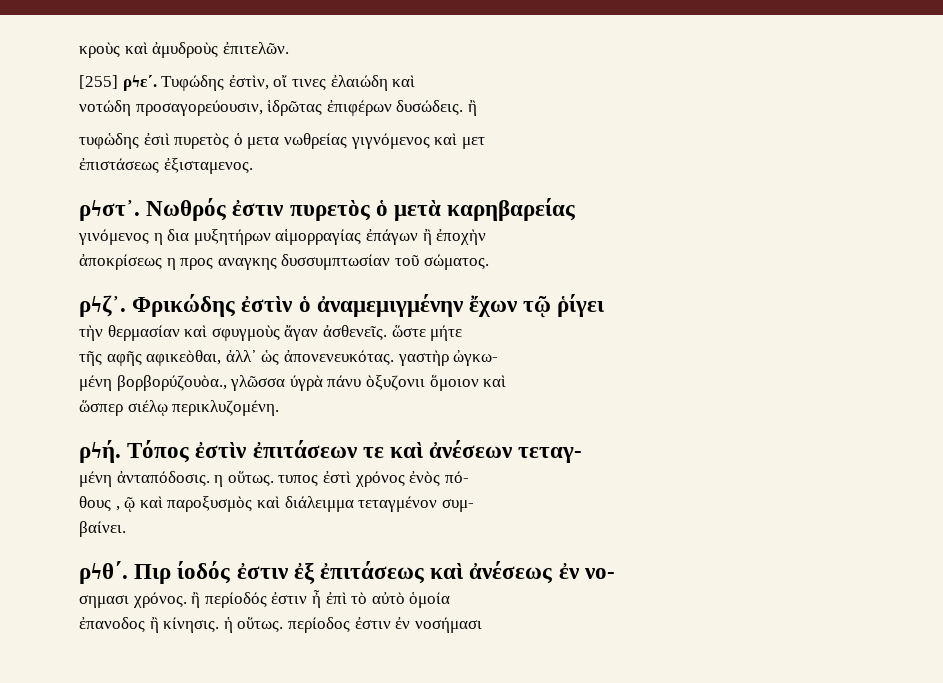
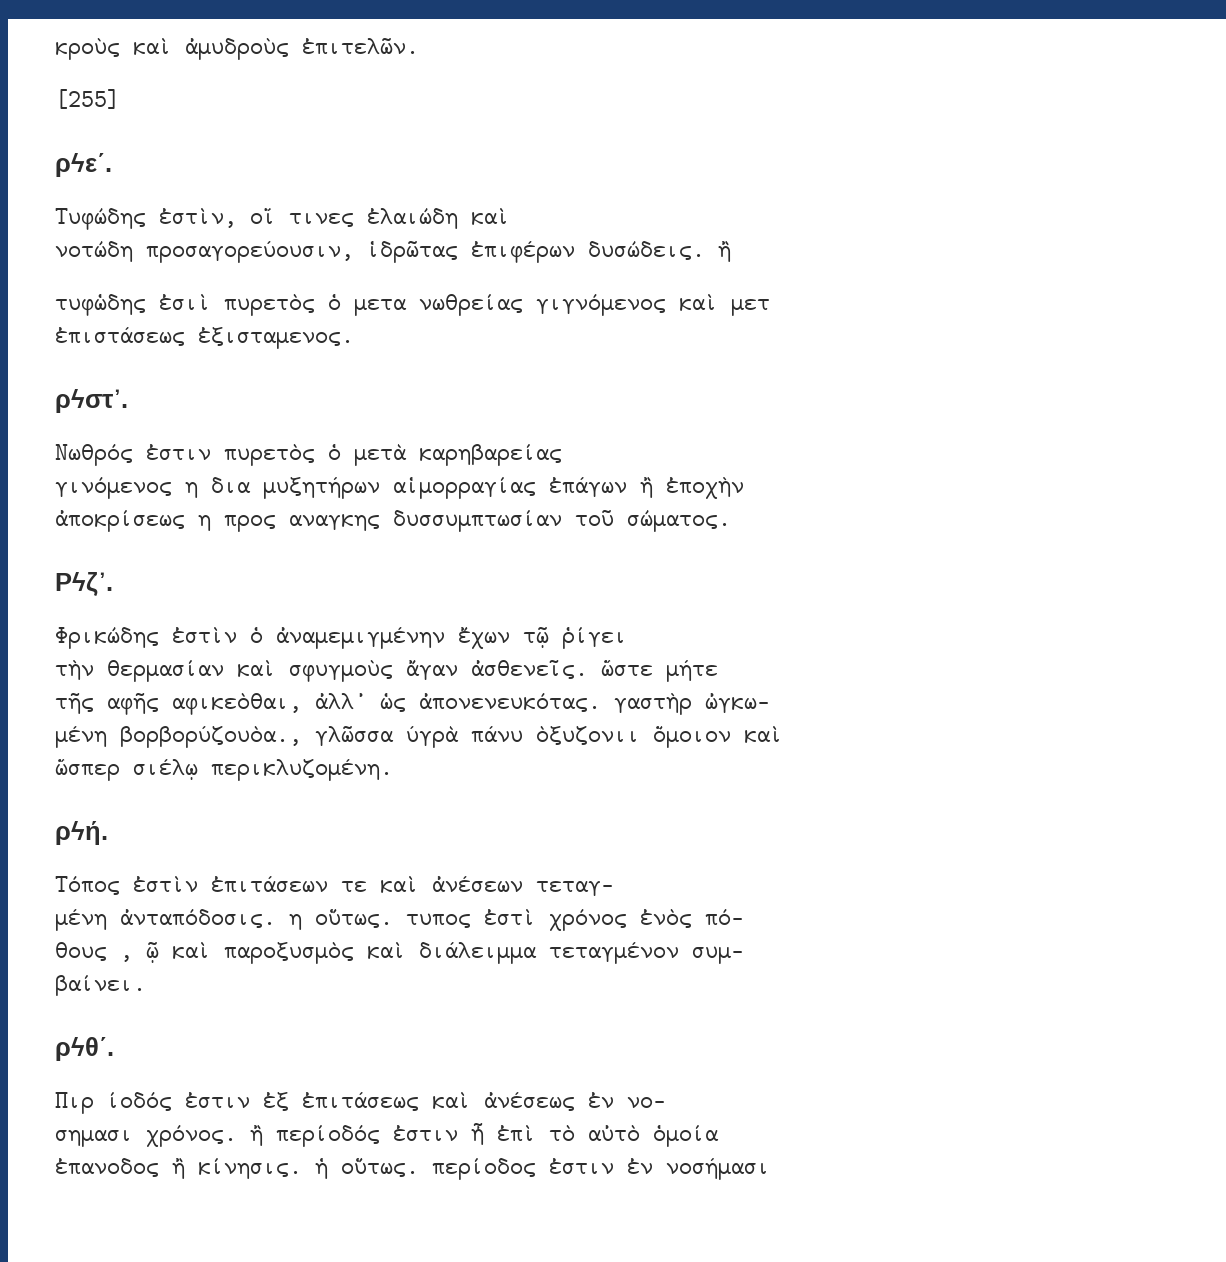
(118, 82) none -> (120, 99) //
(157, 83) none -> (112, 165) //
(140, 210) none -> (128, 401) //
[79,295,126,317] ρϟζ᾽. -> [55,572,113,596] Ρϟζ᾽. //
(121, 451) none -> (108, 833) //
(128, 572) none -> (114, 1049) //

